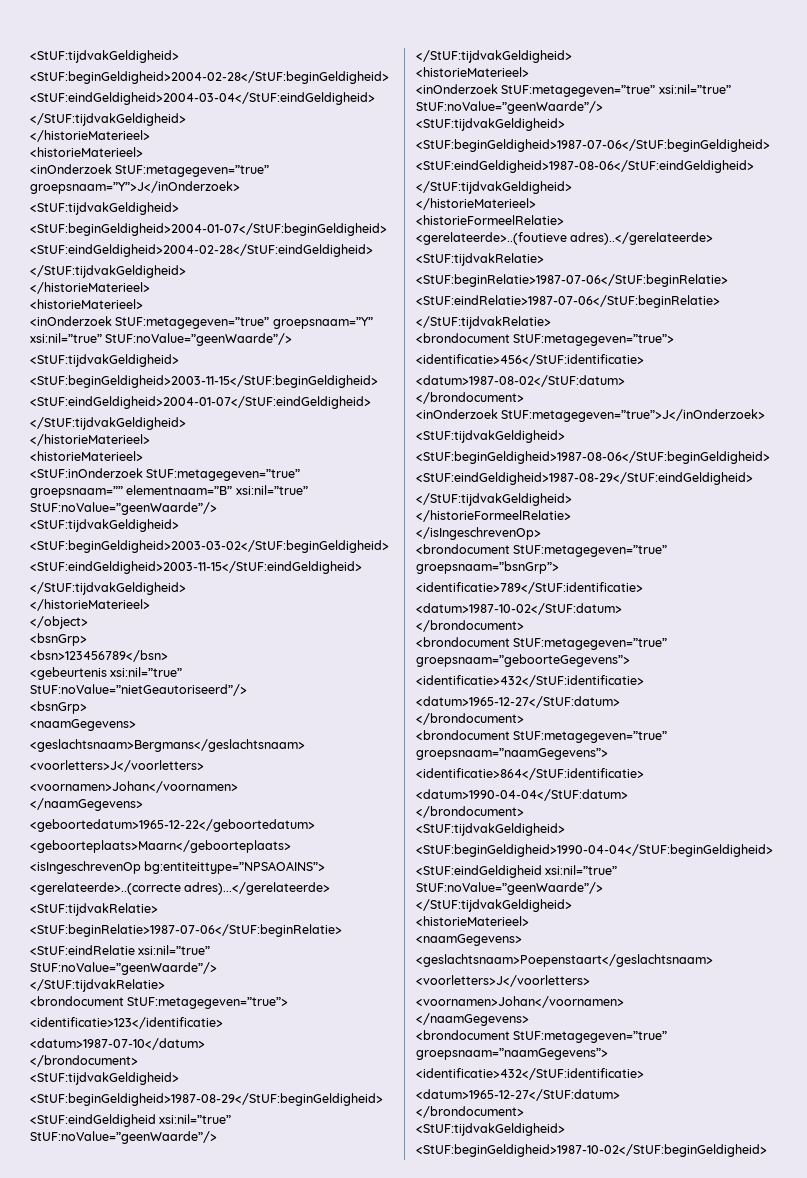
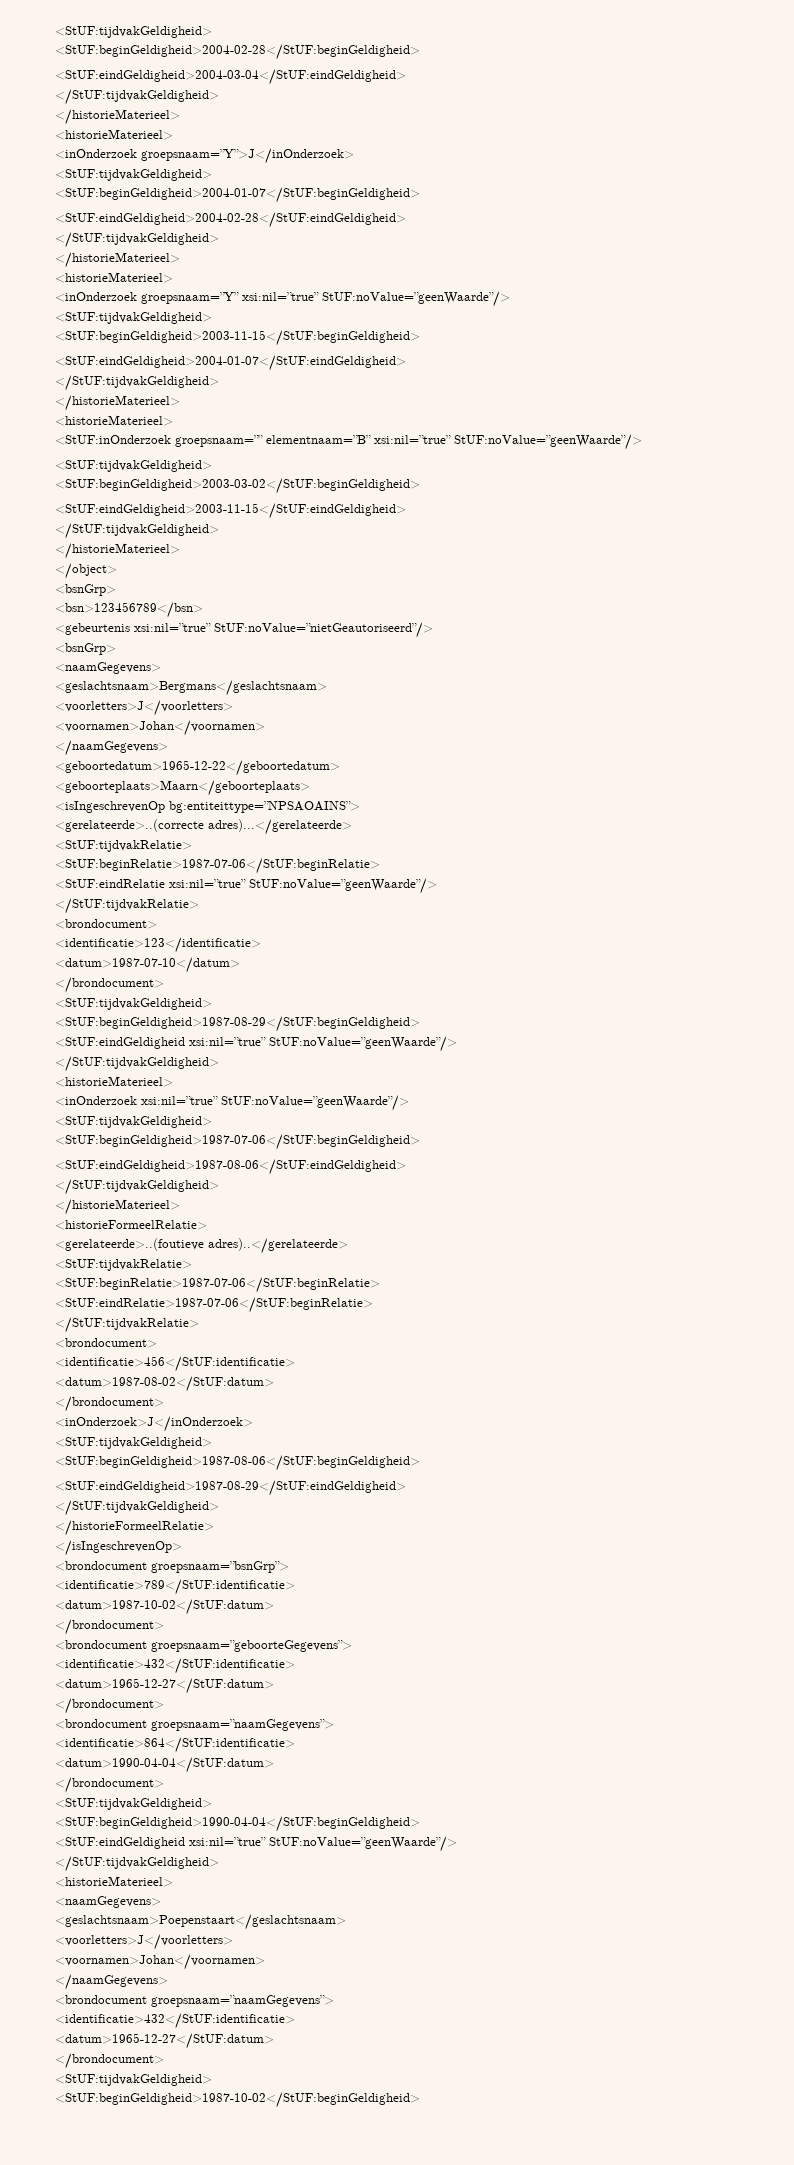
[115,165,270,177] StUF:metagegeven=”true” -> (137, 154) none
[115,317,270,329] StUF:metagegeven=”true” -> (137, 297) none
[146,469,301,481] StUF:metagegeven=”true” -> (171, 440) none
[30,996,289,1009] <brondocument StUF:metagegeven=”true”> -> [55,919,157,929] <brondocument>
[501,85,656,97] StUF:metagegeven=”true” -> (137, 1101) none
[416,333,675,346] <brondocument StUF:metagegeven=”true”> -> [55,1338,157,1348] <brondocument>
[416,409,766,422] <inOnderzoek StUF:metagegeven=”true”>J</inOnderzoek> -> [55,1416,253,1432] <inOnderzoek>J</inOnderzoek>
[513,545,668,557] StUF:metagegeven=”true” -> (147, 1566) none
[513,638,668,650] StUF:metagegeven=”true” -> (147, 1645) none
[513,731,668,743] StUF:metagegeven=”true” -> (147, 1724) none
[513,1031,668,1043] StUF:metagegeven=”true” -> (147, 2000) none

